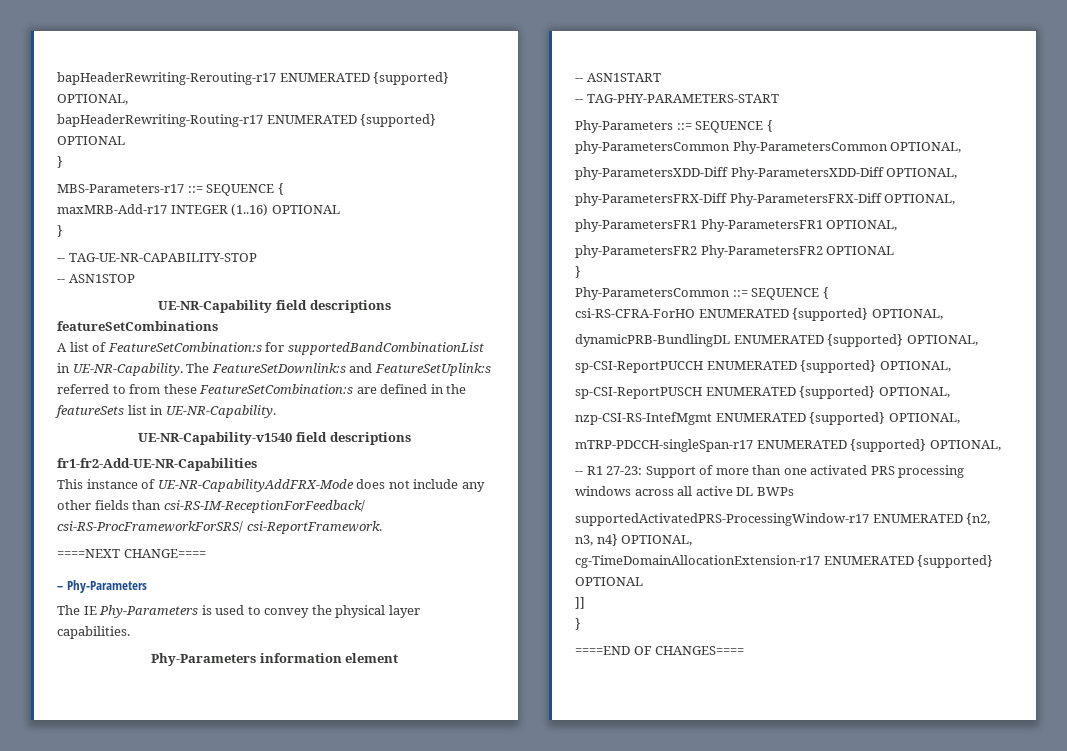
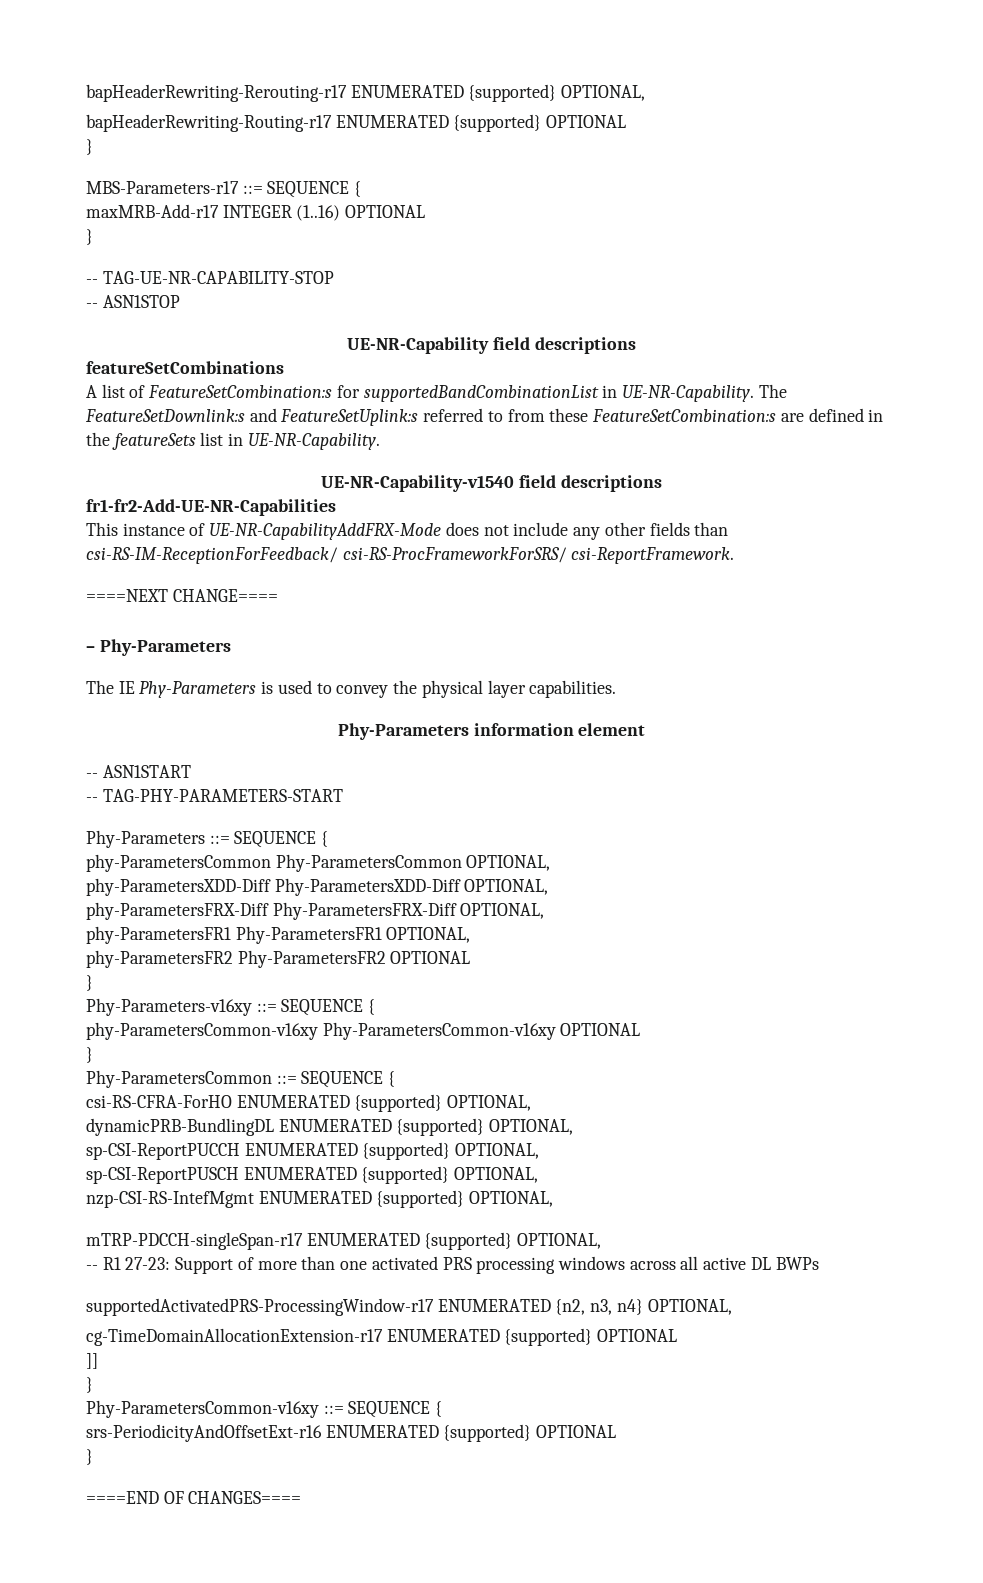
(581, 272) none -> [86,998,376,1016] [86,1022,641,1040] [86,1047,93,1063] // Phy-Parameters-v16xy ::= SEQUENCE { // phy-ParametersCommon-v16xy Phy-ParametersCommon-v16xy OPTIONAL // }
(581, 624) none -> [86,1400,443,1418] [86,1424,617,1442] [86,1449,93,1465] // Phy-ParametersCommon-v16xy ::= SEQUENCE { // srs-PeriodicityAndOffsetExt-r16 ENUMERATED {supported} OPTIONAL // }

